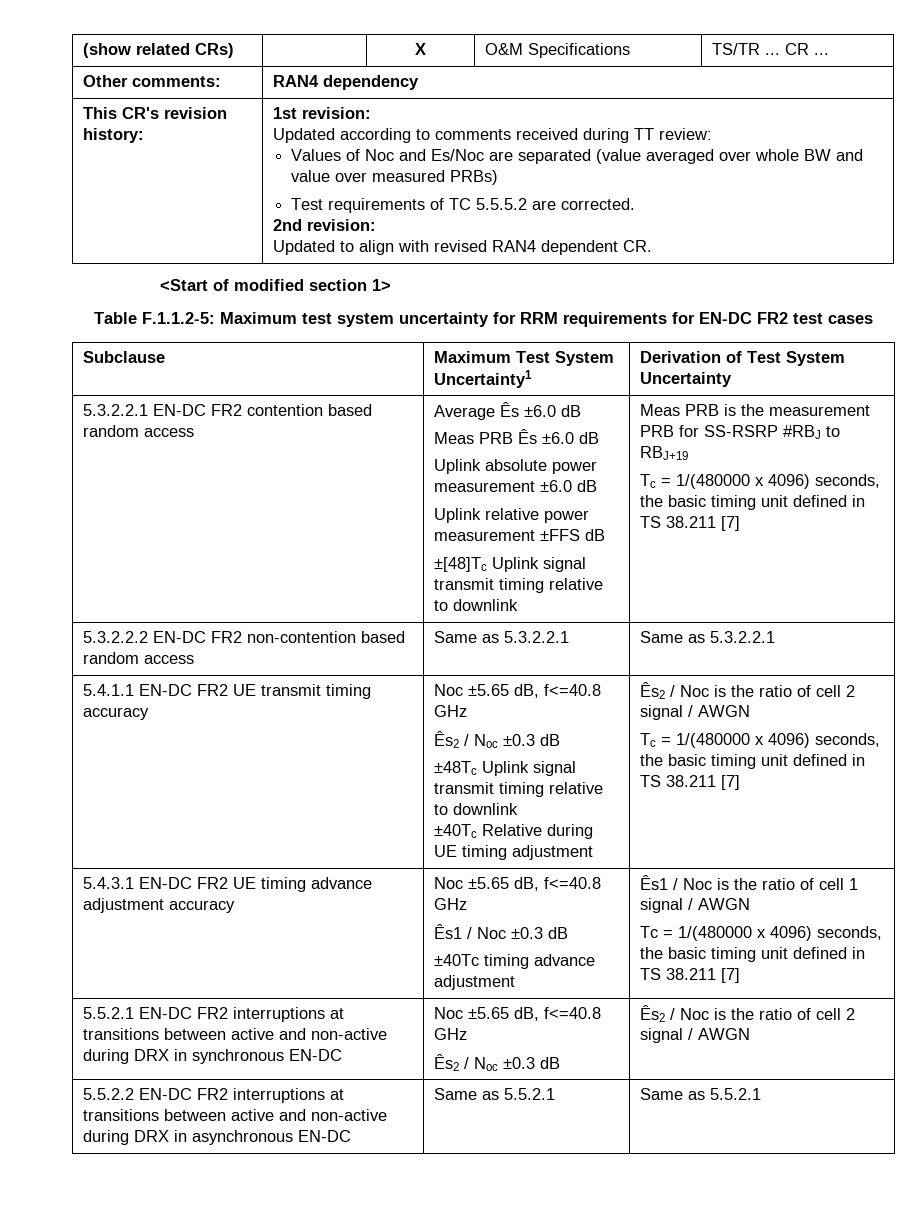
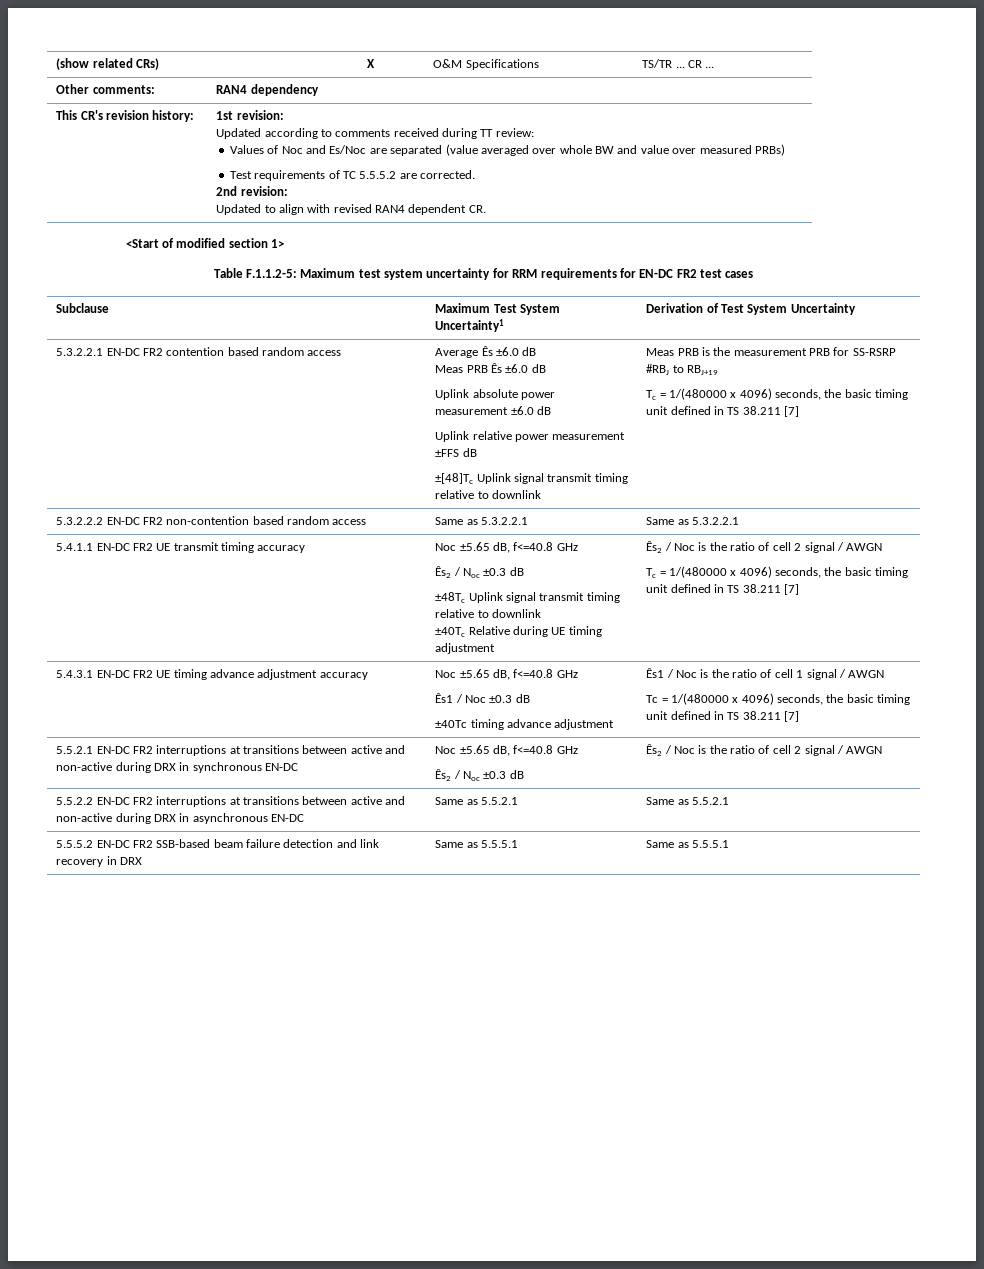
(761, 1094) none -> [56,839,380,848] [56,856,142,867] [435,840,518,848] [646,840,729,848] // 5.5.5.2 EN-DC FR2 SSB-based beam failure detection and link recovery in DRX | Same as 5.5.5.1 | Same as 5.5.5.1

